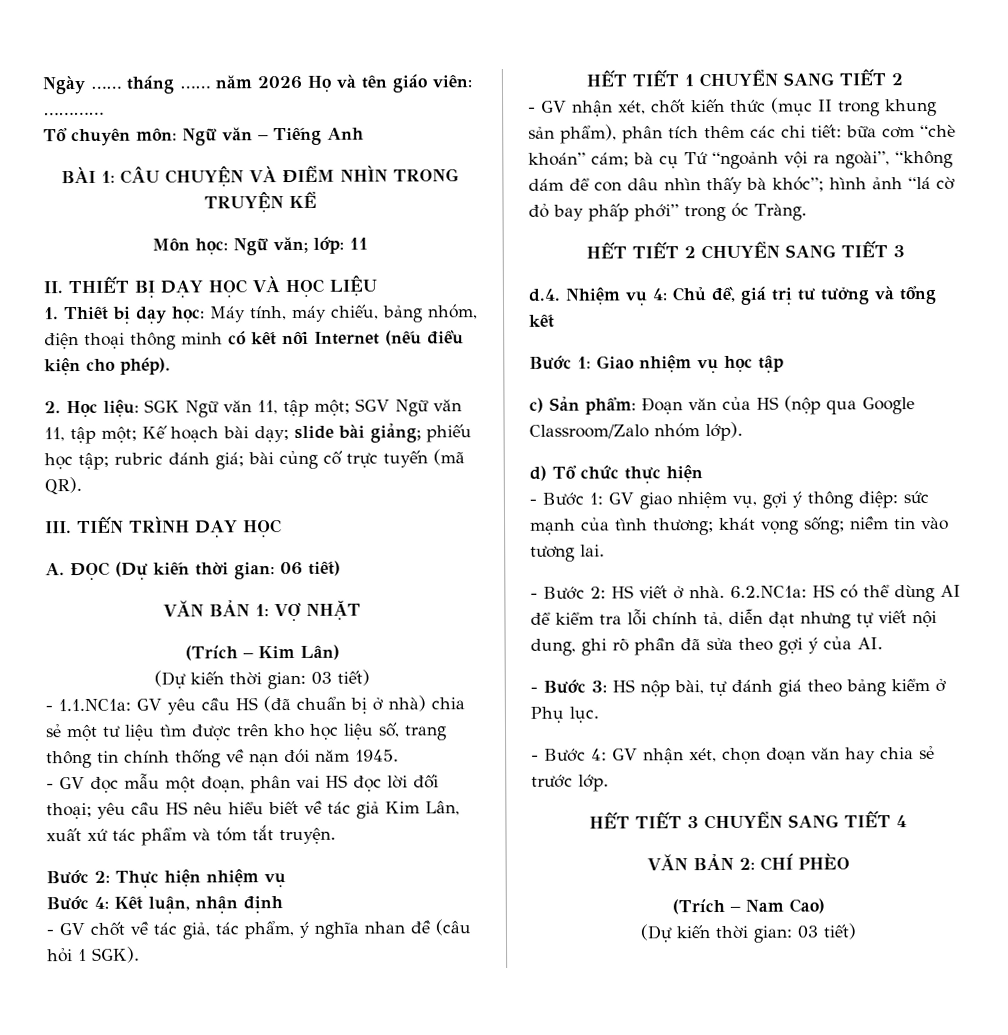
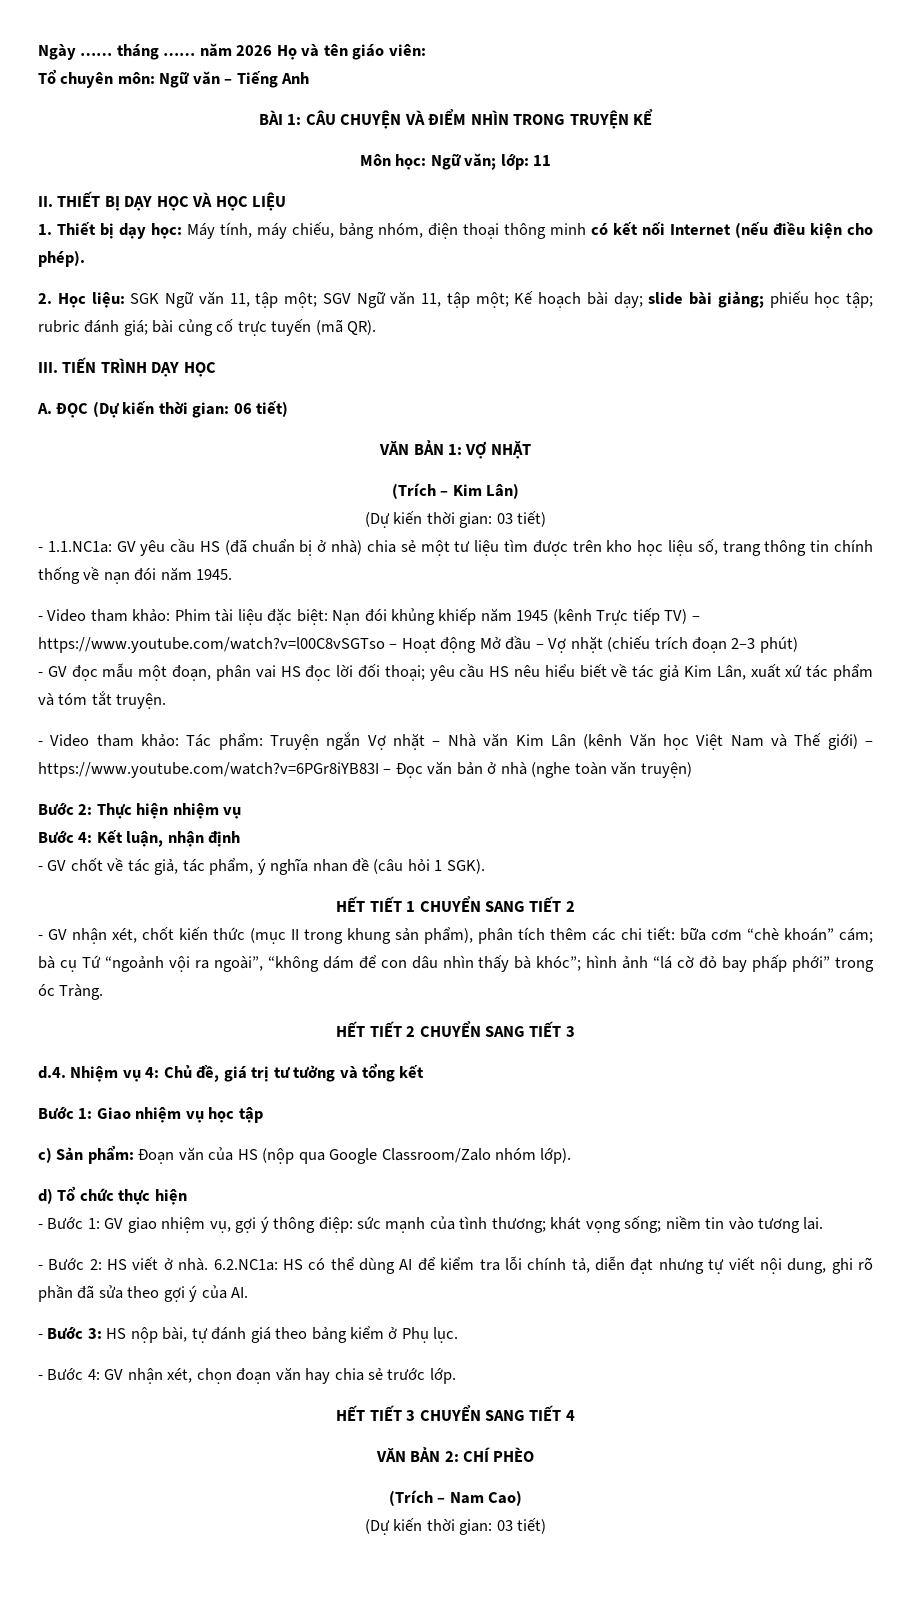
[43,111,104,116] ………… -> (426, 49) none
(399, 755) none -> [38,608,700,625] [38,636,798,653] // - Video tham khảo: Phim tài liệu đặc biệt: Nạn đói khủng khiếp năm 1945 (kênh Trực tiếp TV) – https://www.youtube.com/watch?v=l00C8vSGTso – Hoạt động Mở đầu – Vợ nhặt (chiếu trích đoạn 2–3 phút)
(336, 836) none -> [38,732,873,750] [38,761,692,778] // - Video tham khảo: Tác phẩm: Truyện ngắn Vợ nhặt – Nhà văn Kim Lân (kênh Văn học Việt Nam và Thế giới) – https://www.youtube.com/watch?v=6PGr8iYB83I – Đọc văn bản ở nhà (nghe toàn văn truyện)

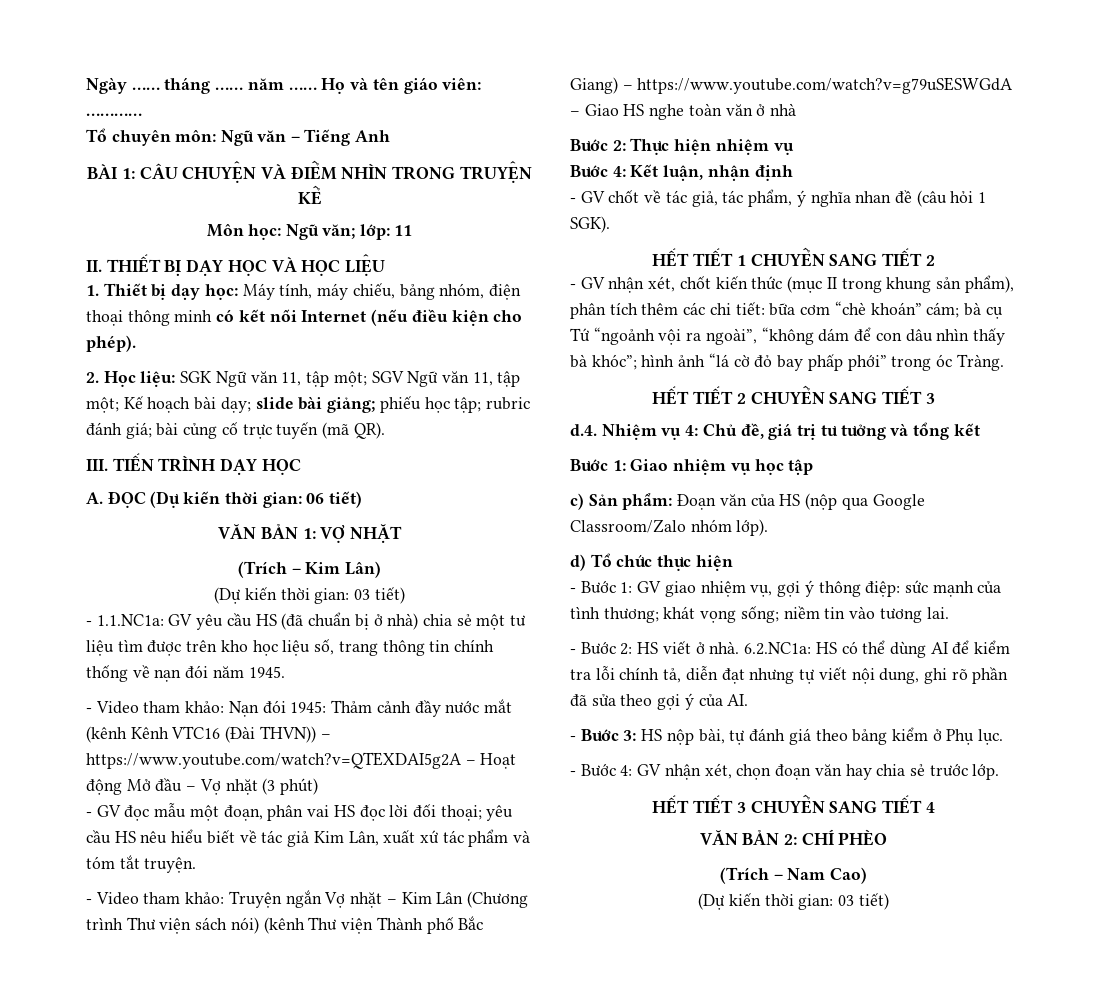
[236,45,273,56] 2026 -> [288,87,317,90] ……
(426, 49) none -> [86,113,142,116] …………
[174,608,700,625] [38,637,385,653] Phim tài liệu đặc biệt: Nạn đói khủng khiếp năm 1945 (kênh Trực tiếp TV) – https://www.youtube.com/watch?v=l00C8vSGTso -> [228,699,512,717] [86,726,331,743] [86,752,462,769] Nạn đói 1945: Thảm cảnh đầy nước mắt (kênh Kênh VTC16 (Đài THVN)) – https://www.youtube.com/watch?v=QTEXDAI5g2A
[607,636,756,653] (chiếu trích đoạn 2–3 -> [262,778,276,795] (3
[186,733,263,750] Tác phẩm: -> (225, 898) none
[447,733,873,750] [38,761,692,778] Nhà văn Kim Lân (kênh Văn học Việt Nam và Thế giới) – https://www.youtube.com/watch?v=6PGr8iYB83I – Đọc văn bản ở nhà (nghe toàn văn truyện) -> [401,891,528,908] [86,916,484,934] [570,77,1014,94] [570,103,797,120] Kim Lân (Chương trình Thư viện sách nói) (kênh Thư viện Thành phố Bắc Giang) – https://www.youtube.com/watch?v=g79uSESWGdA – Giao HS nghe toàn văn ở nhà

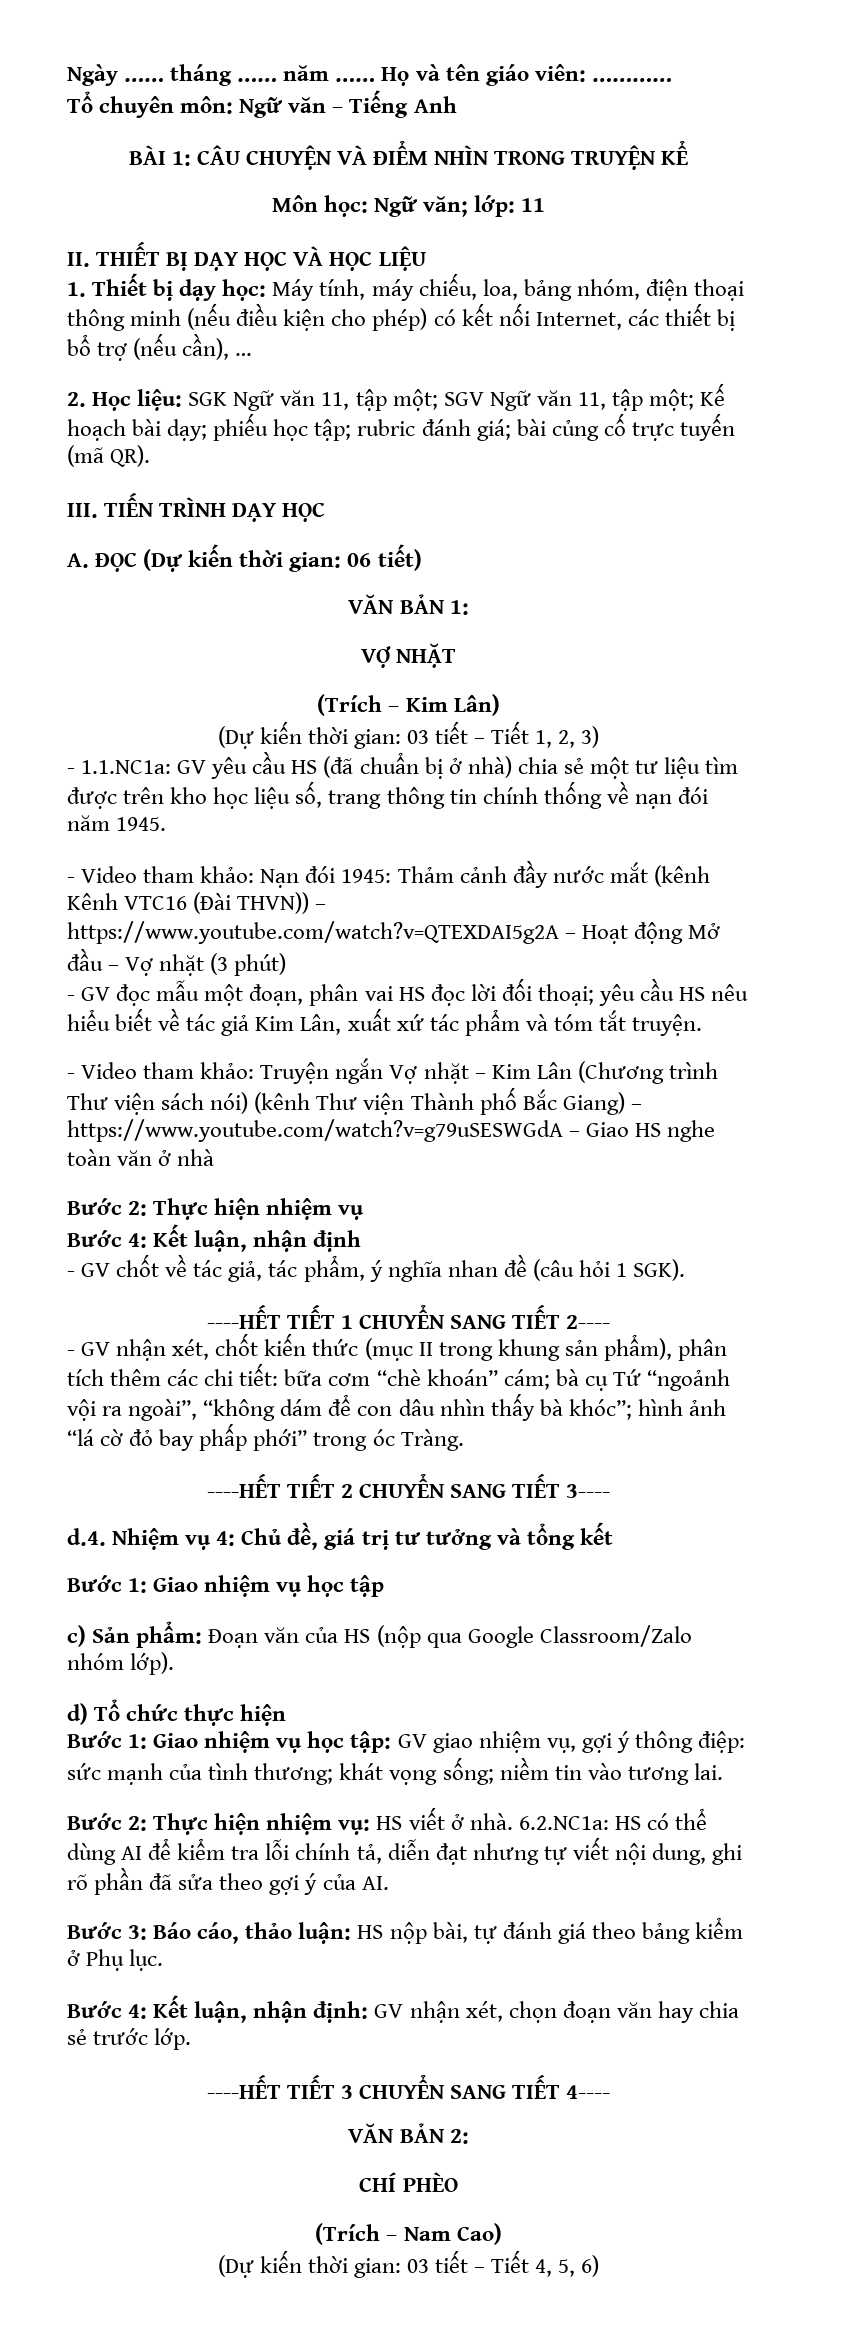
(395, 291) none -> [482,279,518,300] loa,
[216,309,523,326] [86,335,136,352] có kết nối Internet (nếu điều kiện cho phép). -> [187,303,735,331] [67,333,253,361] (nếu điều kiện cho phép) có kết nối Internet, các thiết bị bổ trợ (nếu cần), …
[255,396,376,413] slide bài giảng; -> (208, 430) none
(316, 533) none -> (469, 607) //
[374,587,405,604] tiết) -> [434,721,600,748] tiết – Tiết 1, 2, 3)
[652,248,690,267] HẾT -> [206,1304,281,1329] ----HẾT
[925,255,935,266] 2 -> [566,1315,611,1329] 2----
[652,386,690,405] HẾT -> [206,1473,281,1498] ----HẾT
[925,393,935,404] 3 -> [566,1484,611,1498] 3----
[570,581,633,593] - Bước 1: -> [67,1731,392,1753] Bước 1: Giao nhiệm vụ học tập:
[570,642,633,655] - Bước 2: -> [67,1813,371,1835] Bước 2: Thực hiện nhiệm vụ:
[570,736,576,741] - -> (389, 1883) none
(637, 735) none -> [153,1922,352,1944] Báo cáo, thảo luận:
[570,764,633,776] - Bước 4: -> [67,1995,369,2023] Bước 4: Kết luận, nhận định:
[652,795,690,814] HẾT -> [206,2074,281,2099] ----HẾT
[925,802,935,813] 4 -> [566,2085,611,2099] 4----
(797, 839) none -> (469, 2136) //
[858,893,889,910] tiết) -> [434,2250,600,2277] tiết – Tiết 4, 5, 6)

